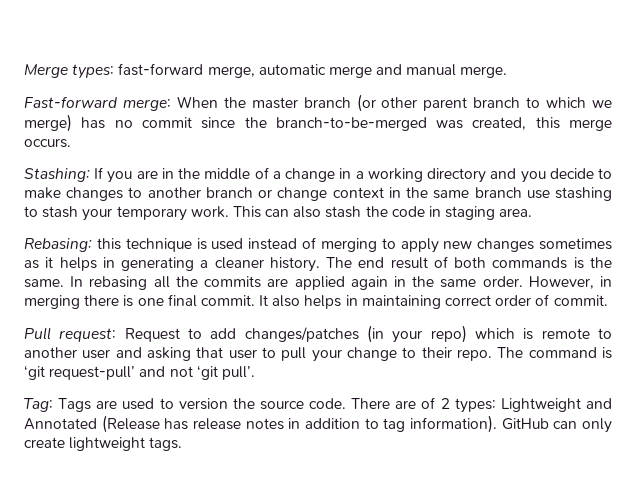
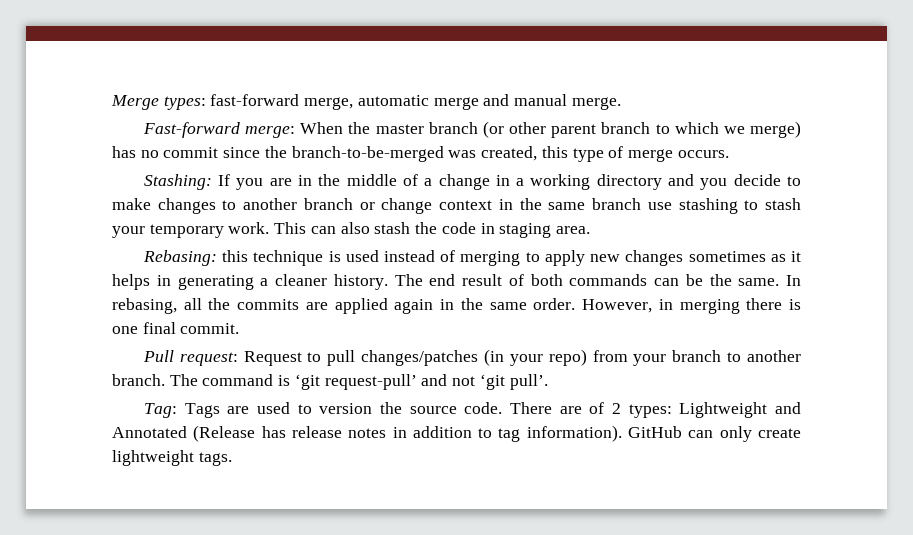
(560, 123) none -> [572,146,624,162] type of
[573,257,584,269] is -> [654,274,703,286] can be
[89,276,148,290] rebasing -> [112,298,177,314] rebasing,
[259,294,608,309] It also helps in maintaining correct order of commit. -> (240, 328) none
[210,328,237,339] add -> [327,350,356,366] pull
[474,328,612,340] [24,347,492,362] which is remote to another user and asking that user to pull your change to their repo. -> [592,350,802,366] [112,374,165,386] from your branch to another branch.

